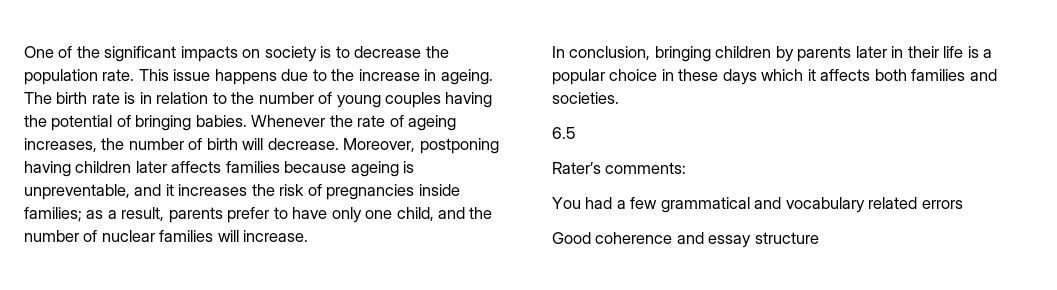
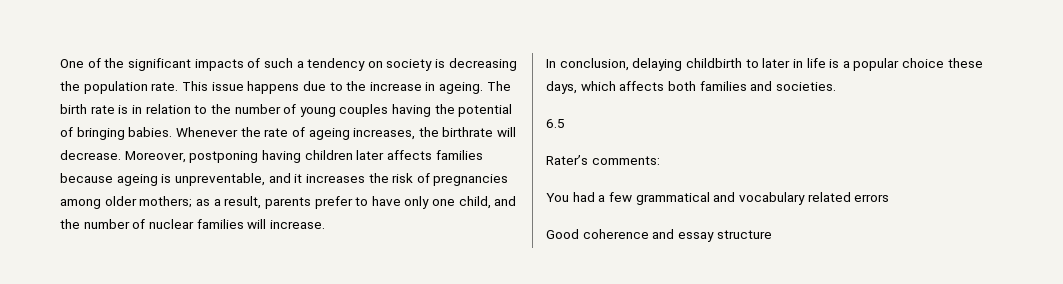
(238, 54) none -> [247,58,366,71] of such a tendency
[335,46,422,58] to decrease -> [448,58,517,71] decreasing
[128,138,238,150] number of birth -> [442,127,494,137] birthrate
[418,184,460,196] [24,207,82,222] inside families; -> [60,196,193,209] among older mothers;
[654,46,852,62] bringing children by parents -> [632,58,759,71] delaying childbirth to
[907,46,939,58] their -> (803, 63) none
[661,69,816,85] in these days which it -> [947,58,983,68] [546,81,616,94] these days, which

